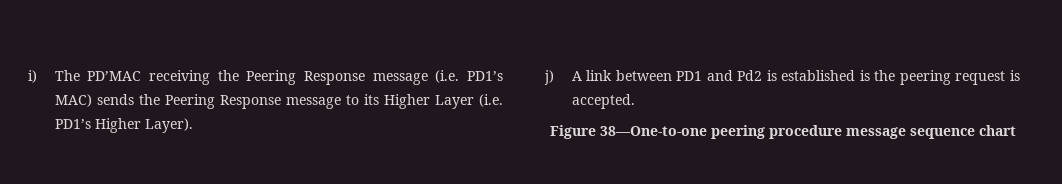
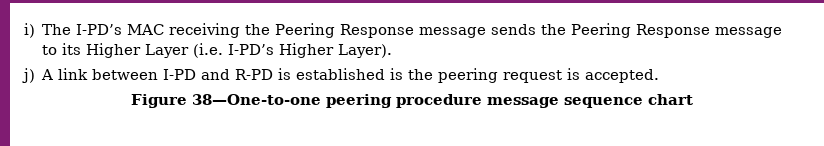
[87,71,142,81] PD’MAC -> [76,24,165,35] I-PD’s MAC
[435,70,504,83] [54,94,92,107] (i.e. PD1’s MAC) -> (487, 32) none
[54,119,91,129] PD1’s -> [228,44,275,55] I-PD’s
[676,70,763,81] PD1 and Pd2 -> [163,69,274,80] I-PD and R-PD

